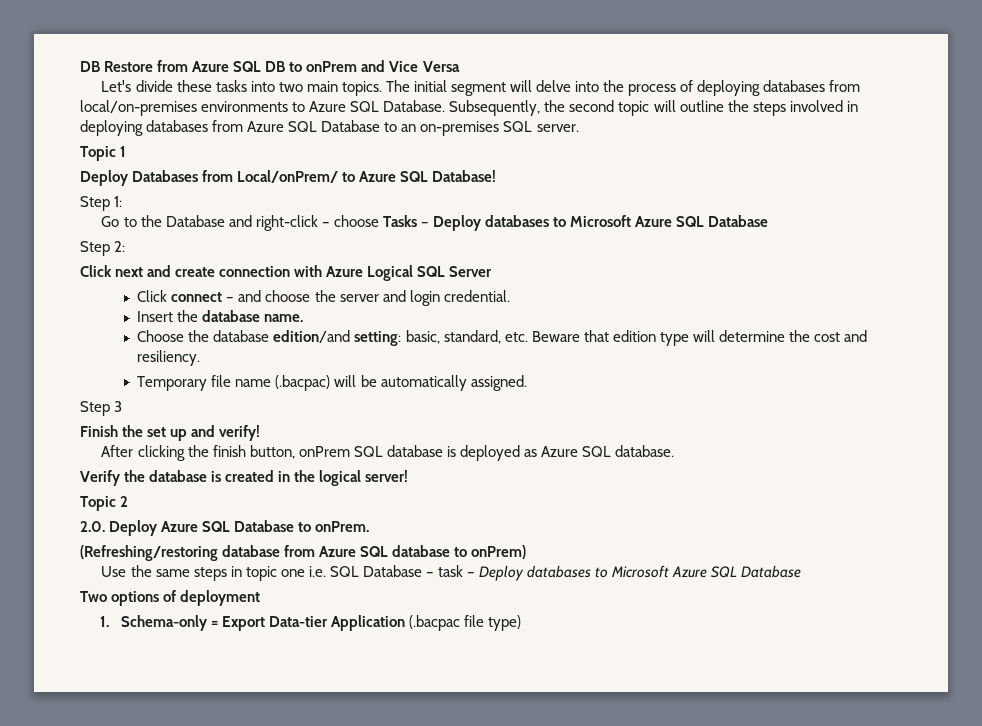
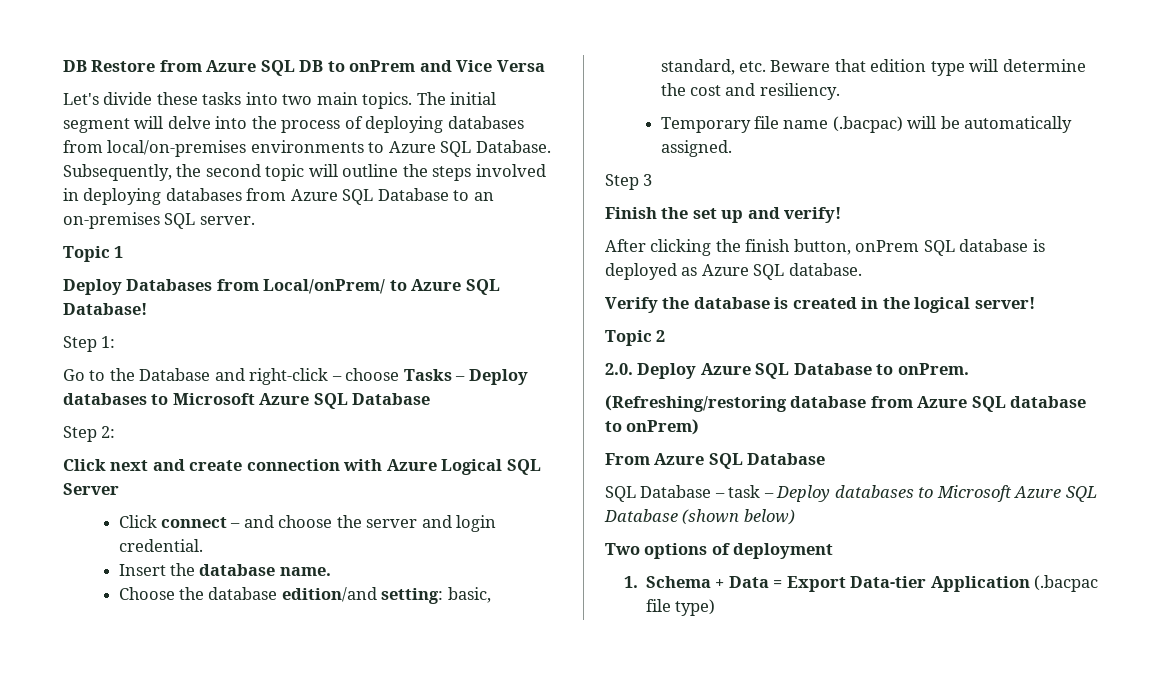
[101,565,326,581] Use the same steps in topic one i.e. -> [605,453,826,469] From Azure SQL Database //
(802, 571) none -> [682,509,795,525] (shown below)
[120,615,208,631] Schema-only -> [645,576,769,588] Schema + Data

